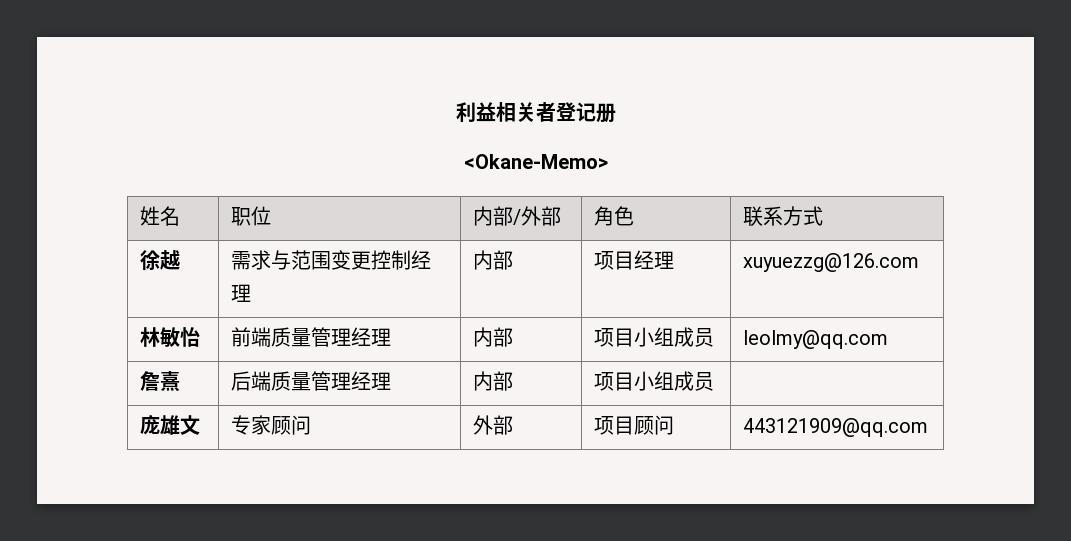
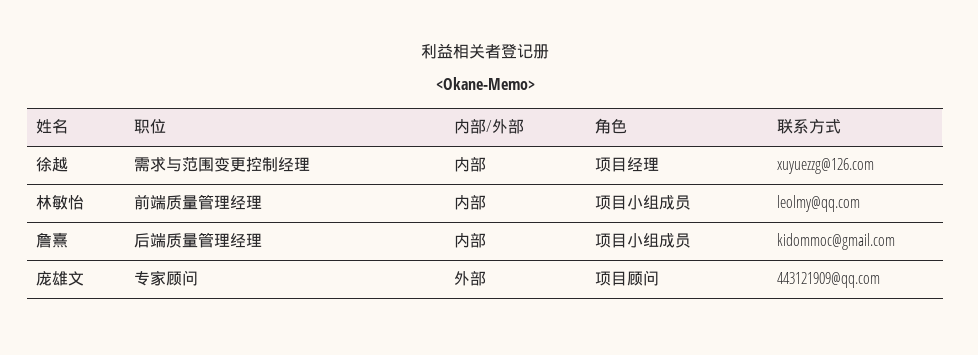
(715, 381) none -> [776,233,895,250] kidommoc@gmail.com

